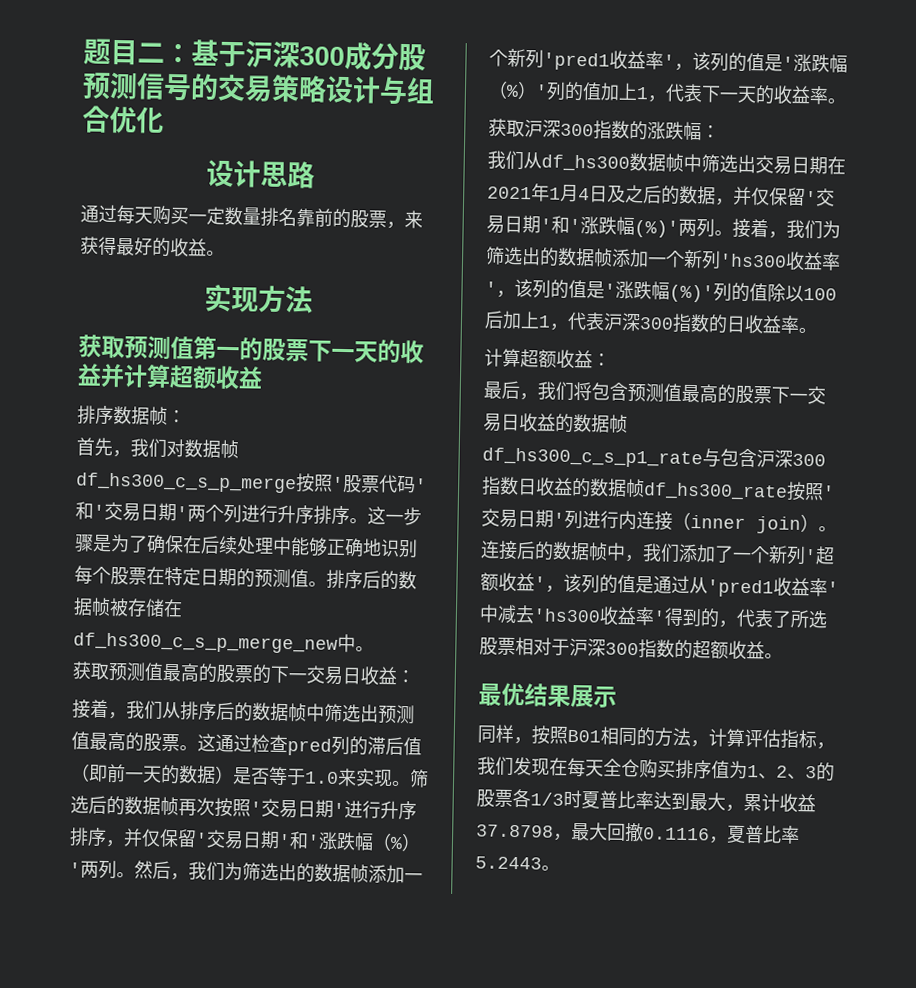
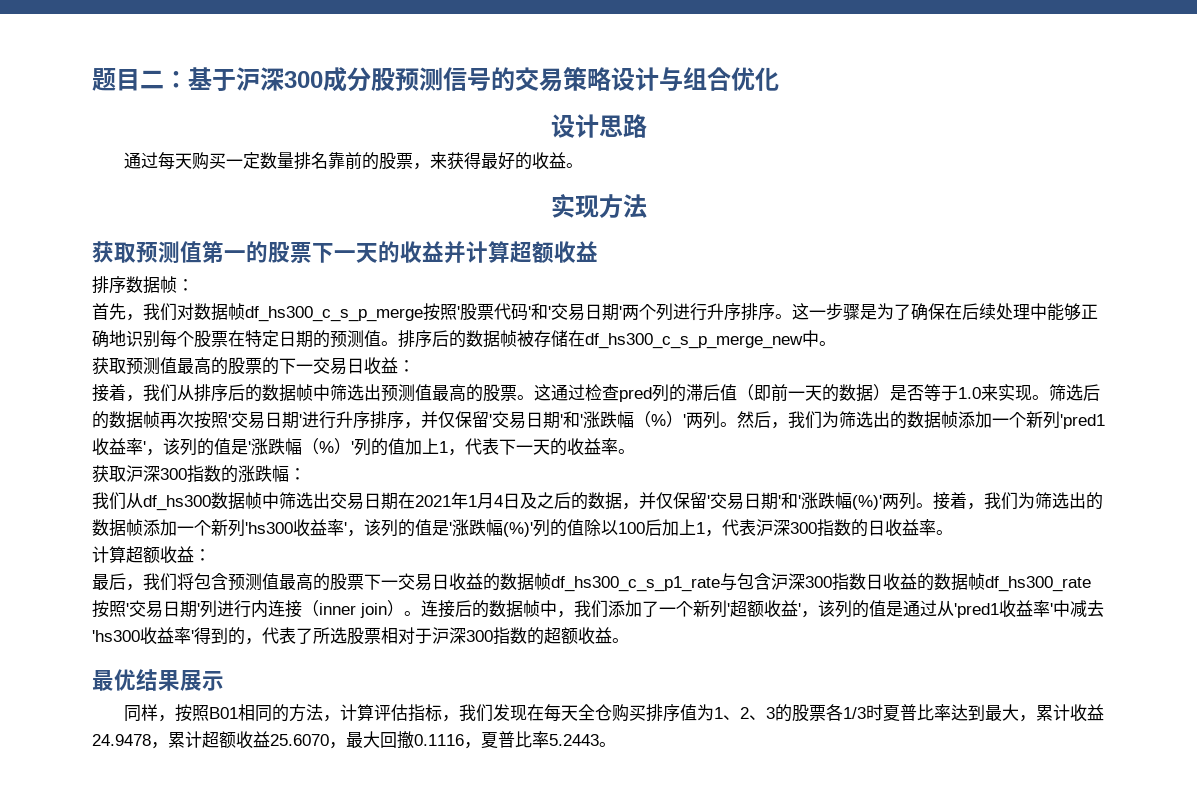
[476,824,554,838] 37.8798 -> [92,731,329,749] 24.9478，累计超额收益25.6070

